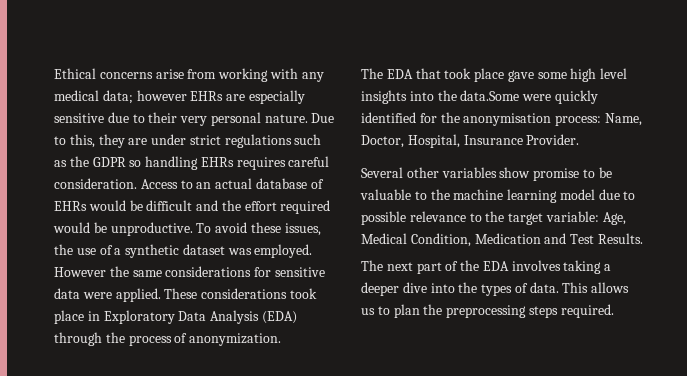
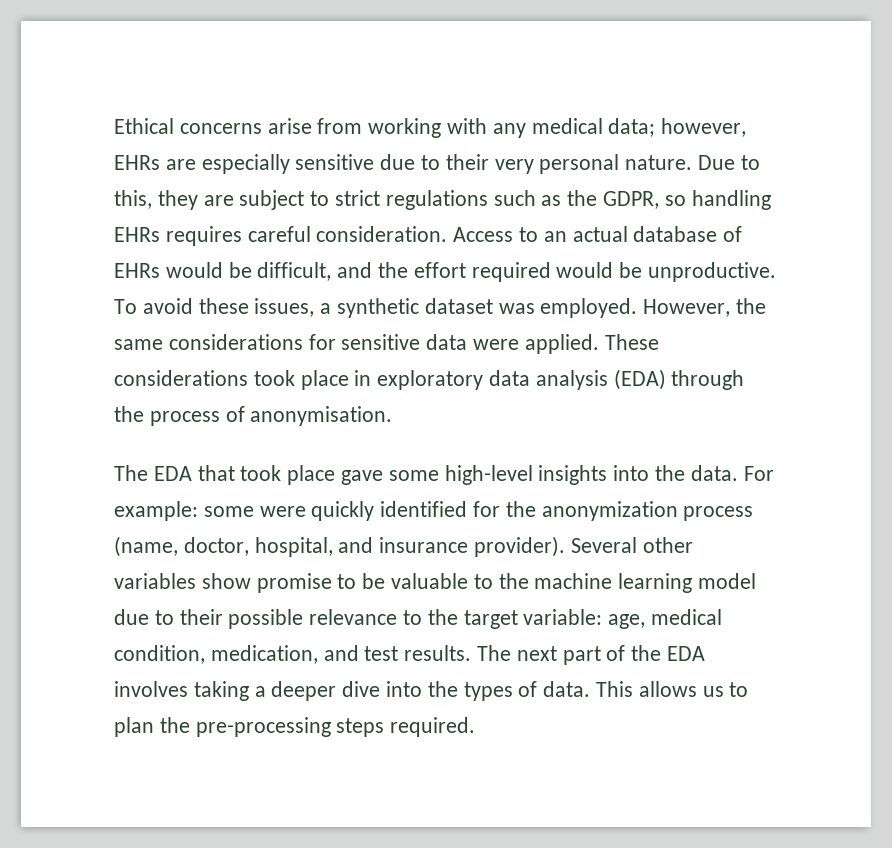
[136,90,187,101] however -> [661,118,747,137] however,
[151,134,187,145] under -> [239,190,330,210] subject to
[92,157,126,167] GDPR -> [603,191,660,209] GDPR,
[146,200,193,211] difficult -> [257,262,332,281] difficult,
[54,244,113,255] the use of -> (315, 307) none
[54,267,106,277] However -> [643,299,731,317] However,
[103,310,260,324] Exploratory Data Analysis -> [377,370,608,390] exploratory data analysis
[189,333,282,346] anonymization. -> [250,406,393,426] anonymisation.
[570,68,628,82] high level -> [444,465,533,485] high-level
[460,90,520,101] data.Some -> [690,465,774,481] [114,501,254,521] data. For example: some
[463,113,642,126] [361,134,580,148] anonymisation process: Name, Doctor, Hospital, Insurance Provider. // -> [541,501,754,521] [114,536,566,557] anonymization process (name, doctor, hospital, and insurance provider).
(636, 195) none -> [179,609,223,625] their
[602,212,626,225] [361,233,643,247] Age, Medical Condition, Medication and Test Results. // -> [608,609,723,629] [114,645,472,664] age, medical condition, medication, and test results.
[446,305,527,318] preprocessing -> [195,717,331,737] pre-processing

